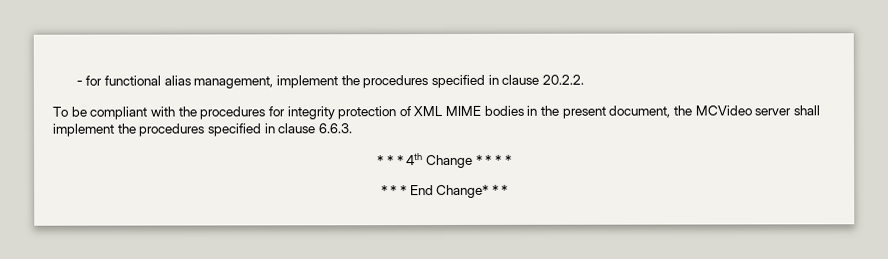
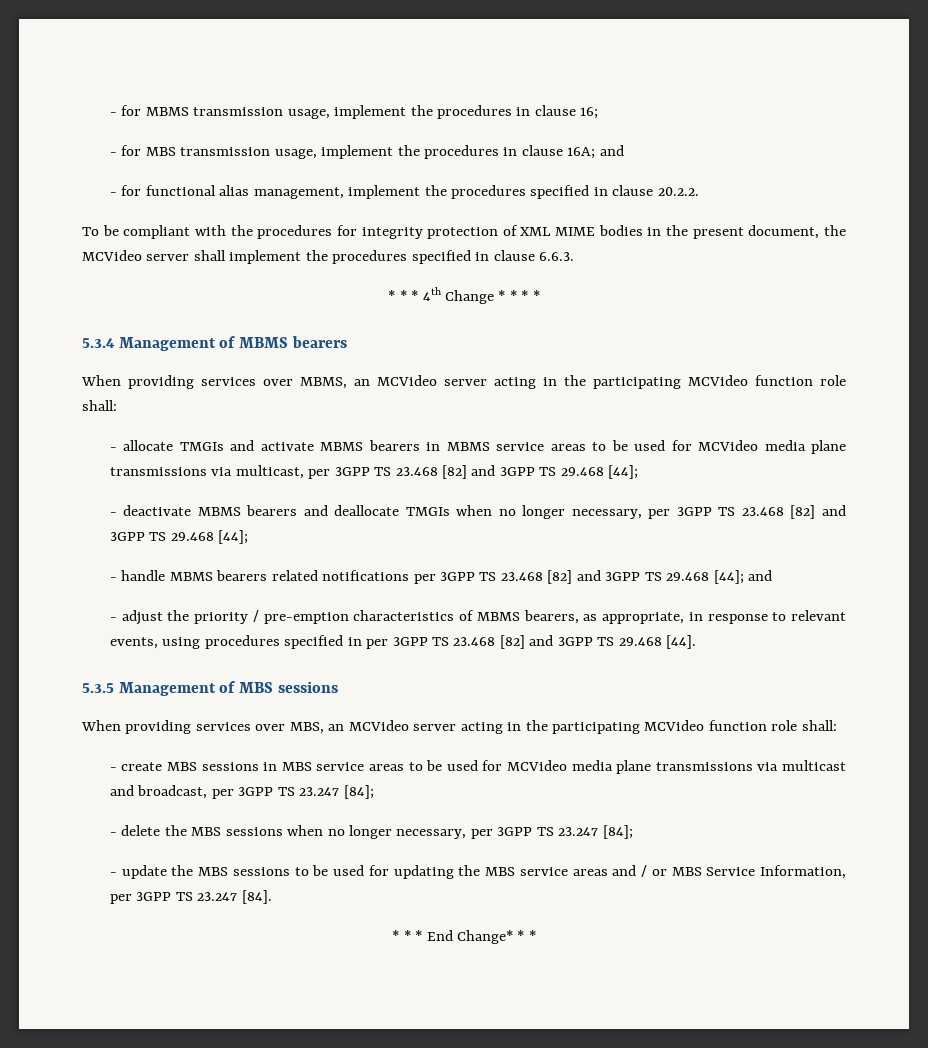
[75,75,103,86] - for -> [109,105,599,119] [109,145,624,159] [109,185,142,196] - for MBMS transmission usage, implement the procedures in clause 16; // - for MBS transmission usage, implement the procedures in clause 16A; and // - for
(512, 159) none -> [82,336,347,351] [81,375,846,389] [82,400,117,411] [109,440,847,454] [109,465,639,479] [109,505,847,519] [109,530,249,544] [109,570,773,584] [109,610,846,625] [109,635,697,649] [82,681,338,696] [81,720,837,734] [109,760,846,774] [109,785,374,799] [109,825,633,839] [109,865,847,879] [109,890,272,904] // 5.3.4 Management of MBMS bearers // When providing services over MBMS, an MCVideo server acting in the participating MCVideo function role shall: // - allocate TMGIs and activate MBMS bearers in MBMS service areas to be used for MCVideo media plane transmissions via multicast, per 3GPP TS 23.468 [82] and 3GPP TS 29.468 [44]; // - deactivate MBMS bearers and deallocate TMGIs when no longer necessary, per 3GPP TS 23.468 [82] and 3GPP TS 29.468 [44]; // - handle MBMS bearers related notifications per 3GPP TS 23.468 [82] and 3GPP TS 29.468 [44]; and // - adjust the priority / pre-emption characteristics of MBMS bearers, as appropriate, in response to relevant events, using procedures specified in per 3GPP TS 23.468 [82] and 3GPP TS 29.468 [44]. // 5.3.5 Management of MBS sessions // When providing services over MBS, an MCVideo server acting in the participating MCVideo function role shall: // - create MBS sessions in MBS service areas to be used for MCVideo media plane transmissions via multicast and broadcast, per 3GPP TS 23.247 [84]; // - delete the MBS sessions when no longer necessary, per 3GPP TS 23.247 [84]; // - update the MBS sessions to be used for updating the MBS service areas and / or MBS Service Information, per 3GPP TS 23.247 [84].

